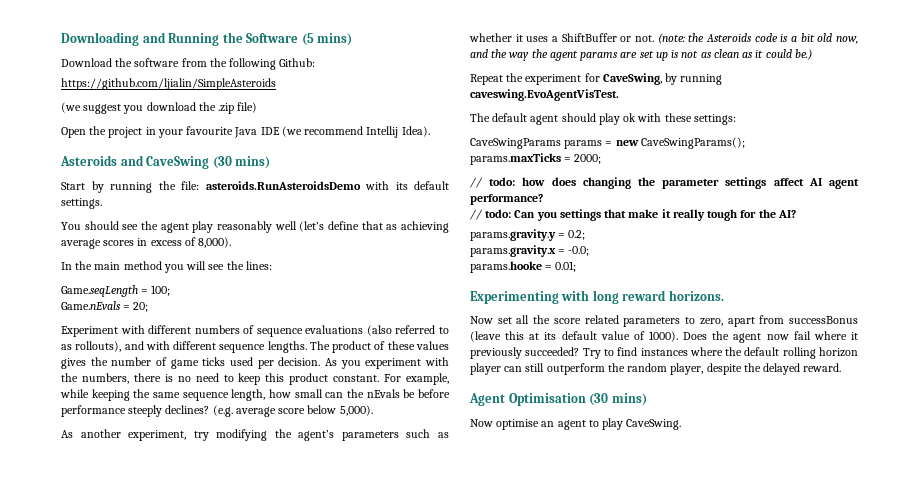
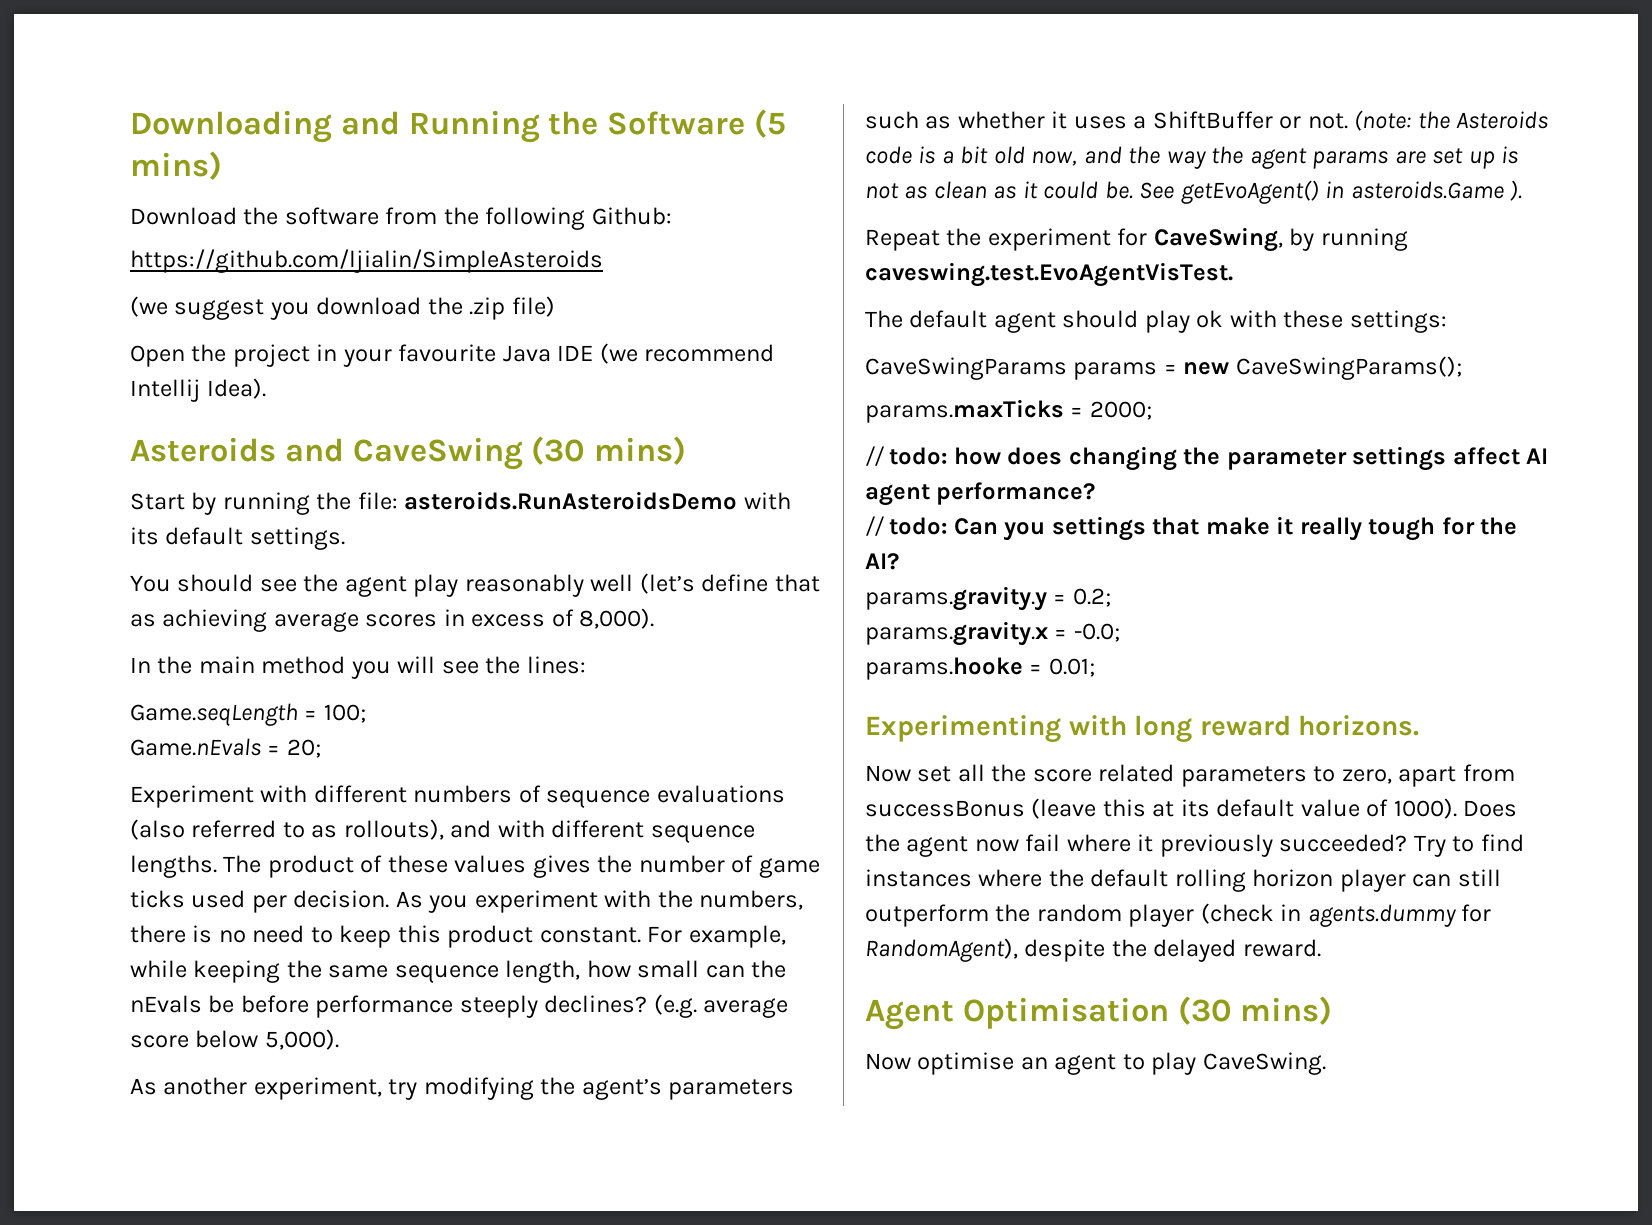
[794,49,812,60] be.) -> [1104,180,1523,204] be. See getEvoAgent() in asteroids.Game ).
[470,89,619,101] caveswing.EvoAgentVisTest. -> [865,262,1233,287] caveswing.test.EvoAgentVisTest.
[670,363,704,375] player, -> [1128,903,1492,927] [865,938,1018,962] player (check in agents.dummy for RandomAgent),

